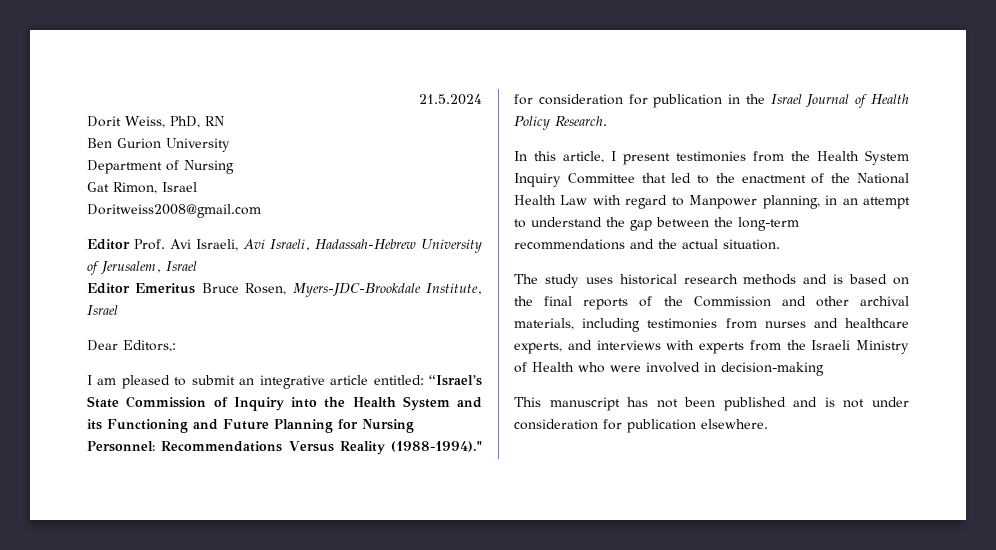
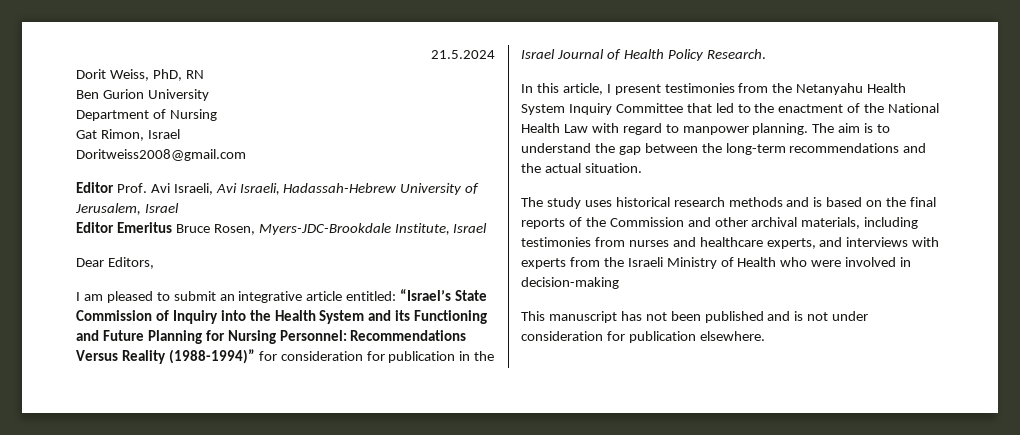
[123,340,176,352] Editors,: -> [107,257,154,269] Editors,
[391,441,482,452] (1988-1994)." -> [168,349,255,364] (1988-1994)”
(810, 156) none -> [796,83,864,95] Netanyahu
[689,195,910,209] Manpower planning, in an attempt -> [682,123,874,135] manpower planning. The aim is

